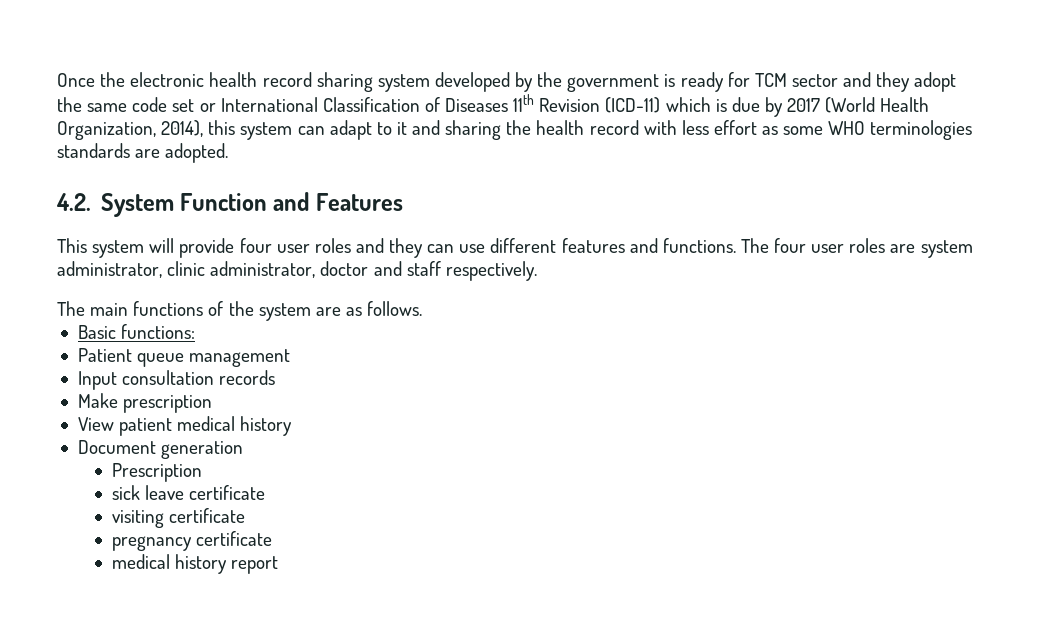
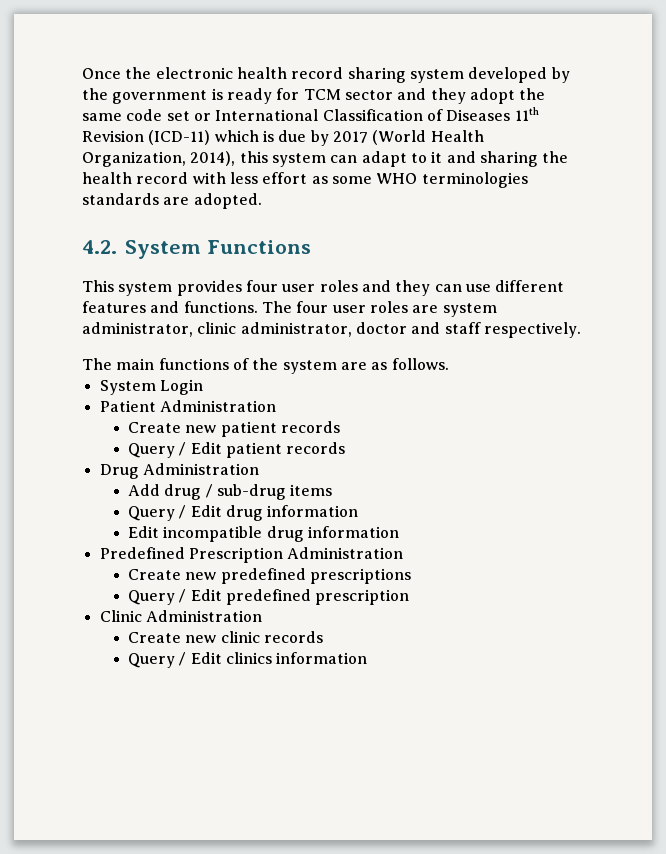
[179,192,403,211] Function and Features -> [206,240,311,254] Functions
[149,238,235,258] will provide -> [176,280,242,296] provides
[77,324,196,339] Basic functions: -> [99,379,203,395] System Login
[137,349,291,367] [77,370,276,390] [77,393,213,413] [77,416,293,436] [77,440,244,459] [111,463,202,482] [111,485,266,500] [111,508,245,528] [111,531,272,551] [111,554,279,574] queue management // Input consultation records // Make prescription // View patient medical history // Document generation // Prescription // sick leave certificate // visiting certificate // pregnancy certificate // medical history report -> [159,400,276,412] [128,421,341,437] [128,442,346,458] [99,463,259,479] [128,484,333,500] [128,505,359,521] [128,526,400,542] [99,547,404,563] [128,568,412,584] [128,589,410,605] [99,610,262,622] [128,631,324,643] [128,652,368,668] Administration // Create new patient records // Query / Edit patient records // Drug Administration // Add drug / sub-drug items // Query / Edit drug information // Edit incompatible drug information // Predefined Prescription Administration // Create new predefined prescriptions // Query / Edit predefined prescription // Clinic Administration // Create new clinic records // Query / Edit clinics information

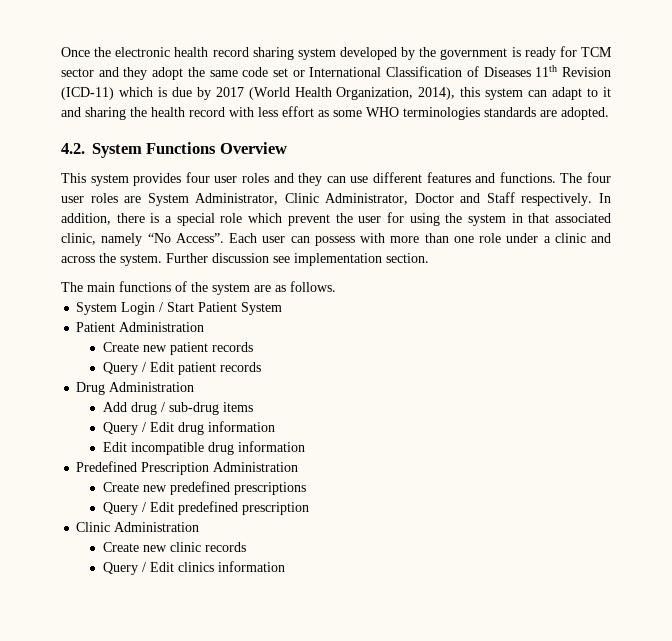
(311, 247) none -> [219,142,287,154] Overview
[442,303,497,317] [82,322,581,338] system administrator, clinic administrator, doctor and staff respectively. -> [147,192,611,206] [61,212,611,226] [61,233,611,246] [61,253,429,266] System Administrator, Clinic Administrator, Doctor and Staff respectively. In addition, there is a special role which prevent the user for using the system in that associated clinic, namely “No Access”. Each user can possess with more than one role under a clinic and across the system. Further discussion see implementation section.
(203, 387) none -> [159,302,283,315] / Start Patient System

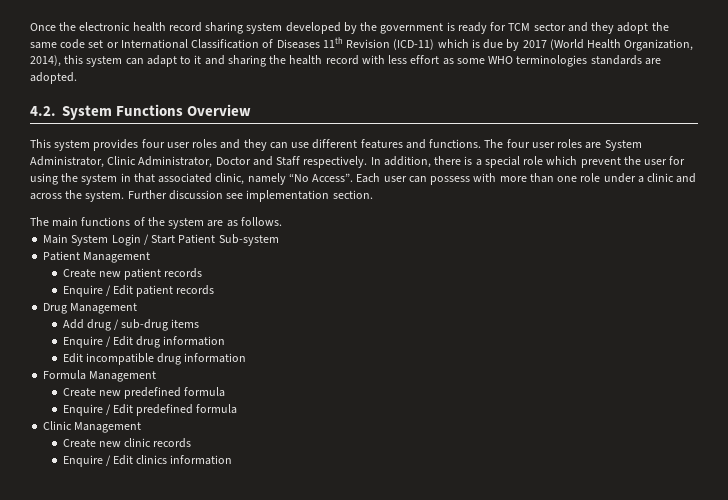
(336, 286) none -> [43,234,69,244] Main
[241,302,283,315] [76,322,205,332] System // Patient Administration -> [218,234,279,246] [43,251,151,263] Sub-system // Patient Management
[102,362,138,375] Query -> [62,285,103,297] Enquire
[109,382,195,392] Administration -> [70,303,138,314] Management
[102,422,138,435] Query -> [62,336,103,348] Enquire
[76,461,299,475] Predefined Prescription Administration -> [43,370,157,382] Formula Management
[233,482,306,495] [102,502,138,515] prescriptions // Query -> [184,387,226,397] [62,404,103,416] formula // Enquire
[241,502,309,515] [76,522,200,532] prescription // Clinic Administration -> [196,404,238,414] [43,421,142,433] formula // Clinic Management
[102,562,138,575] Query -> [62,455,103,467] Enquire

